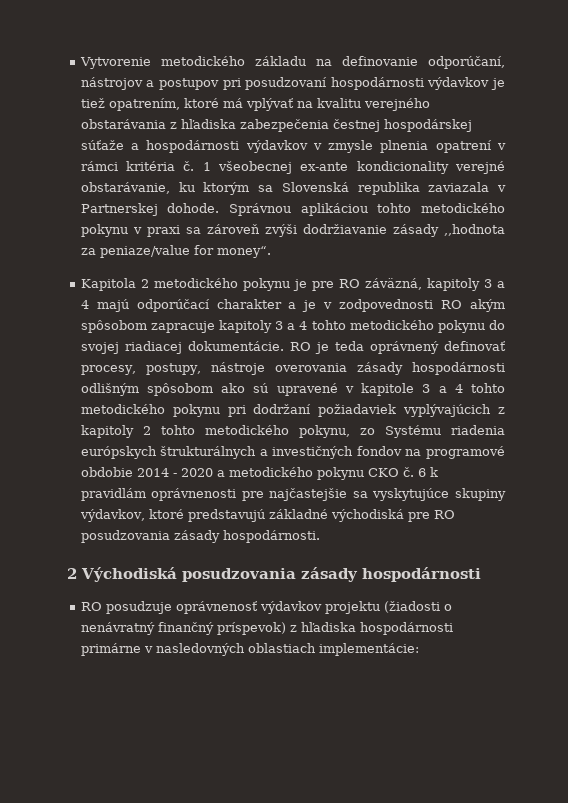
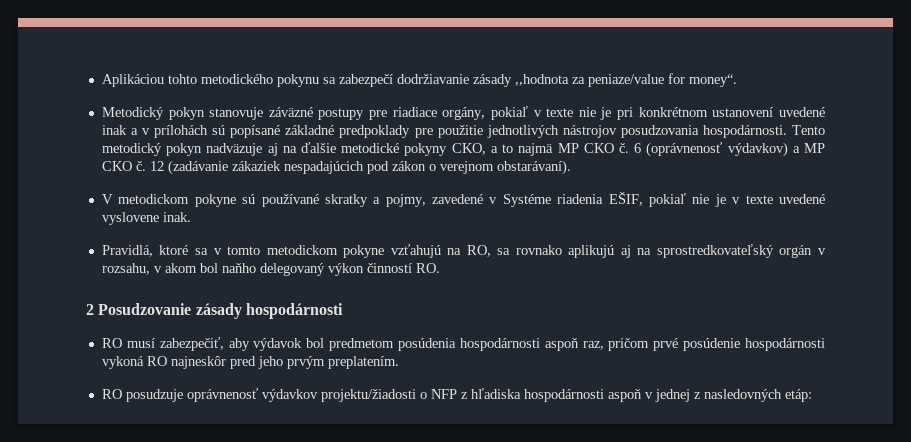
[79,56,506,69] [80,77,505,90] [80,98,430,111] [80,119,472,132] [80,140,506,153] [80,161,505,174] [80,182,506,195] [80,203,505,216] [80,224,297,237] Vytvorenie metodického základu na definovanie odporúčaní, nástrojov a postupov pri posudzovaní hospodárnosti výdavkov je tiež opatrením, ktoré má vplývať na kvalitu verejného obstarávania z hľadiska zabezpečenia čestnej hospodárskej súťaže a hospodárnosti výdavkov v zmysle plnenia opatrení v rámci kritéria č. 1 všeobecnej ex-ante kondicionality verejné obstarávanie, ku ktorým sa Slovenská republika zaviazala v Partnerskej dohode. Správnou aplikáciou tohto metodického pokynu v praxi sa zároveň zvýši -> [101,74,393,87] Aplikáciou tohto metodického pokynu sa zabezpečí
[80,278,505,291] [80,299,505,312] [80,320,506,333] [80,341,506,354] [80,362,505,375] [80,383,506,396] [80,404,505,417] [80,425,505,438] [80,446,506,459] [80,467,438,480] [80,488,507,501] [79,509,455,522] [80,530,320,543] [67,567,296,582] Kapitola 2 metodického pokynu je pre RO záväzná, kapitoly 3 a 4 majú odporúčací charakter a je v zodpovednosti RO akým spôsobom zapracuje kapitoly 3 a 4 tohto metodického pokynu do svojej riadiacej dokumentácie. RO je teda oprávnený definovať procesy, postupy, nástroje overovania zásady hospodárnosti odlišným spôsobom ako sú upravené v kapitole 3 a 4 tohto metodického pokynu pri dodržaní požiadaviek vyplývajúcich z kapitoly 2 tohto metodického pokynu, zo Systému riadenia európskych štrukturálnych a investičných fondov na programové obdobie 2014 - 2020 a metodického pokynu CKO č. 6 k pravidlám oprávnenosti pre najčastejšie sa vyskytujúce skupiny výdavkov, ktoré predstavujú základné východiská pre RO posudzovania zásady hospodárnosti. // 2 Východiská posudzovania -> [101,106,825,120] [101,125,825,138] [101,142,825,157] [101,160,571,175] [101,192,825,207] [101,212,191,225] [101,244,826,258] [101,263,440,276] [86,303,192,315] Metodický pokyn stanovuje záväzné postupy pre riadiace orgány, pokiaľ v texte nie je pri konkrétnom ustanovení uvedené inak a v prílohách sú popísané základné predpoklady pre použitie jednotlivých nástrojov posudzovania hospodárnosti. Tento metodický pokyn nadväzuje aj na ďalšie metodické pokyny CKO, a to najmä MP CKO č. 6 (oprávnenosť výdavkov) a MP CKO č. 12 (zadávanie zákaziek nespadajúcich pod zákon o verejnom obstarávaní). // V metodickom pokyne sú používané skratky a pojmy, zavedené v Systéme riadenia EŠIF, pokiaľ nie je v texte uvedené vyslovene inak. // Pravidlá, ktoré sa v tomto metodickom pokyne vzťahujú na RO, sa rovnako aplikujú aj na sprostredkovateľský orgán v rozsahu, v akom bol naňho delegovaný výkon činností RO. // 2 Posudzovanie
[105,601,452,614] [80,622,453,635] [80,643,419,656] posudzuje oprávnenosť výdavkov projektu (žiadosti o nenávratný finančný príspevok) z hľadiska hospodárnosti primárne v nasledovných oblastiach implementácie: -> [126,337,825,351] [101,356,399,369] [101,388,812,402] musí zabezpečiť, aby výdavok bol predmetom posúdenia hospodárnosti aspoň raz, pričom prvé posúdenie hospodárnosti vykoná RO najneskôr pred jeho prvým preplatením. // RO posudzuje oprávnenosť výdavkov projektu/žiadosti o NFP z hľadiska hospodárnosti aspoň v jednej z nasledovných etáp:

